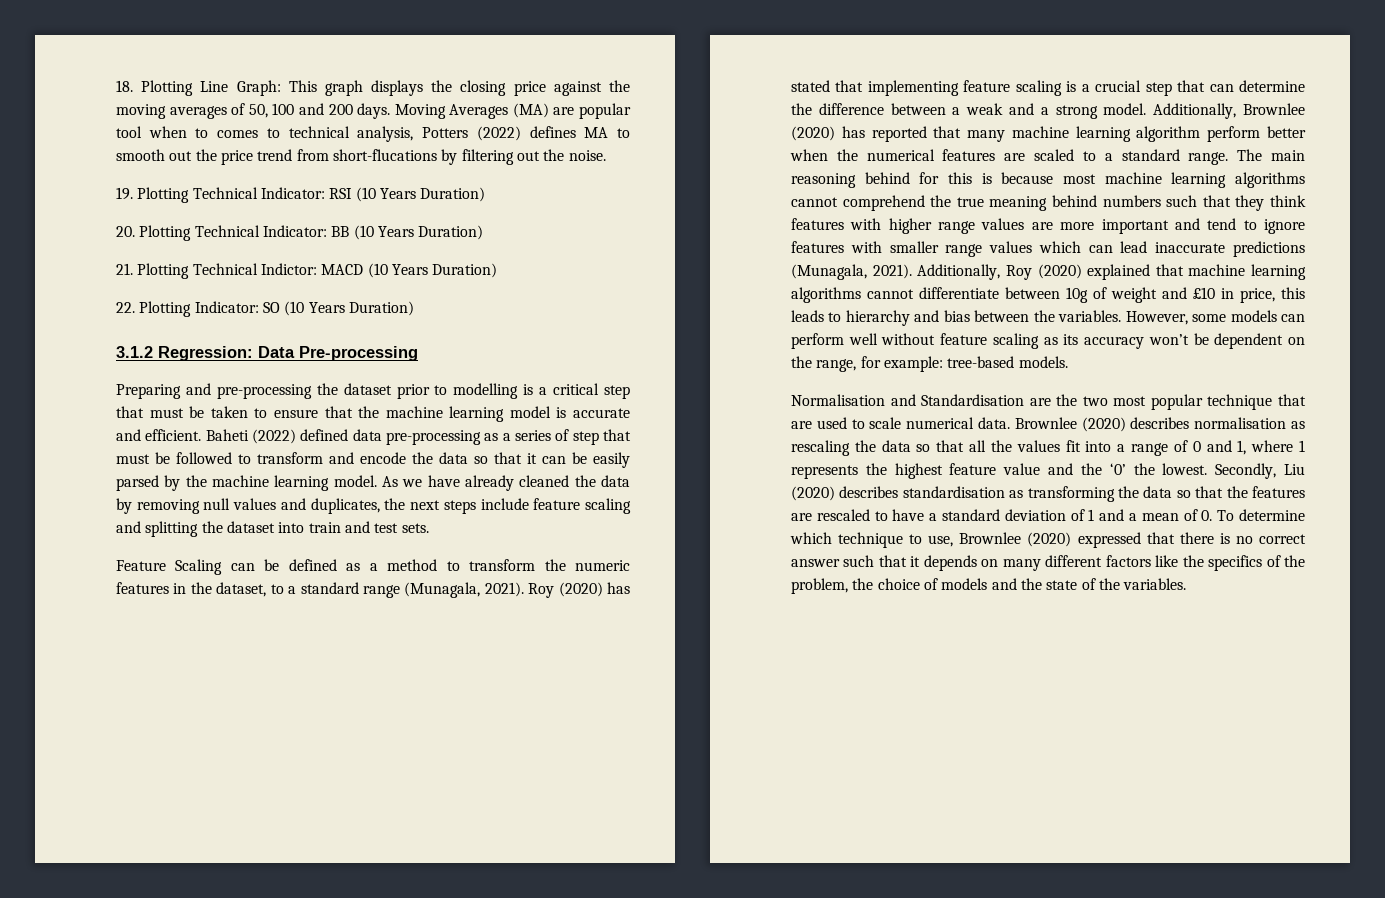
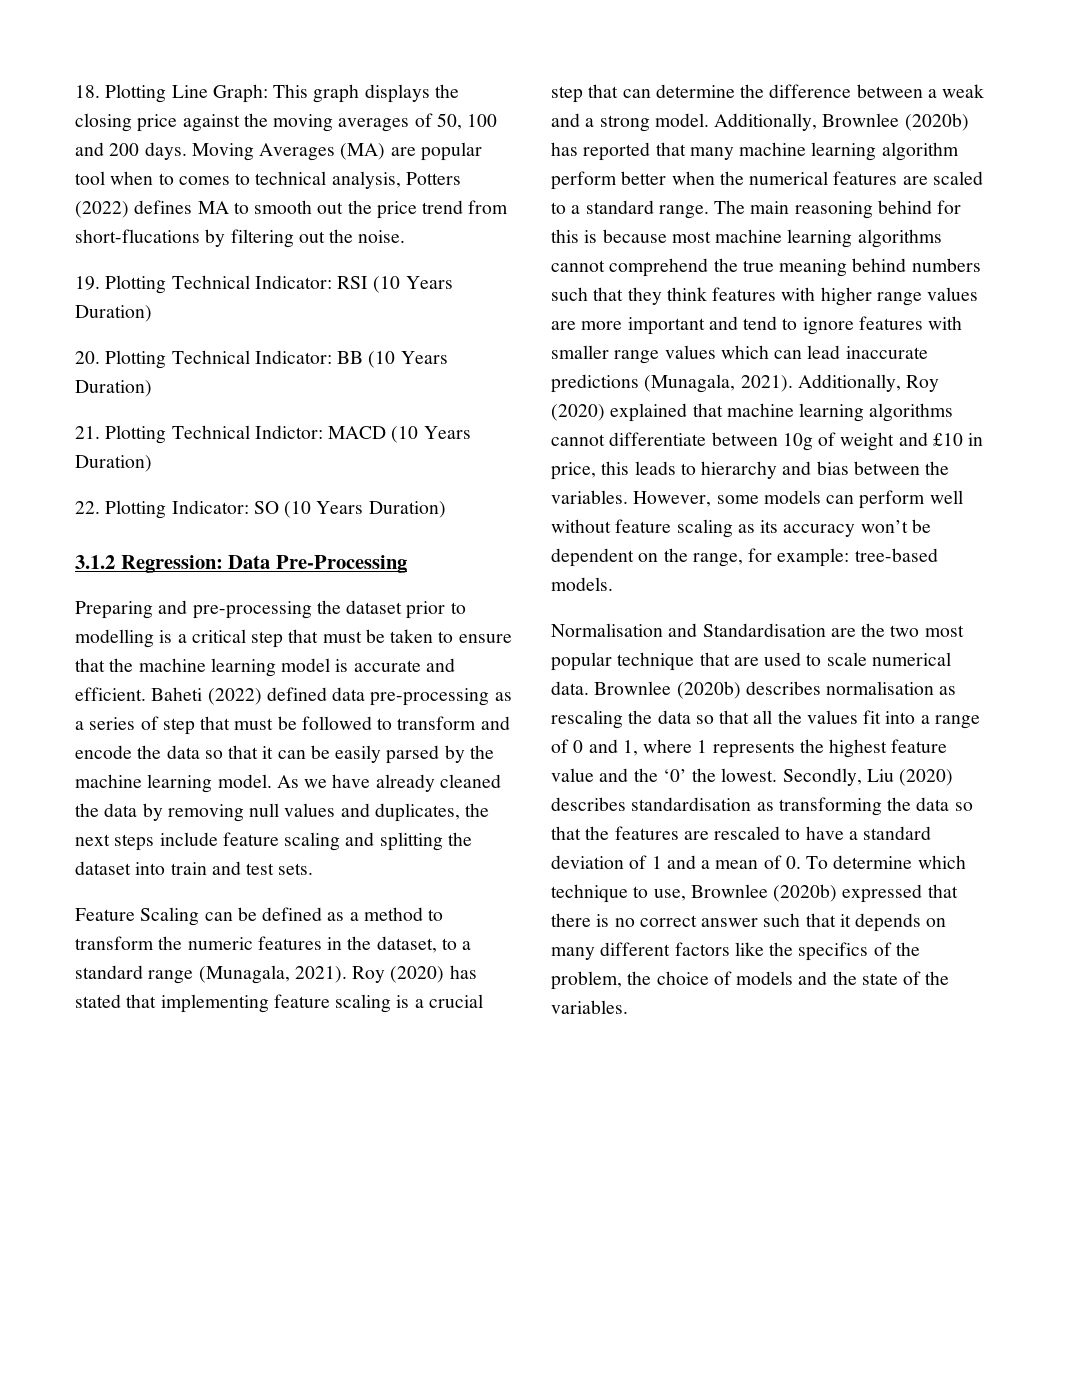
[299,346,418,361] Pre-processing -> [275,555,407,573] Pre-Processing
[791,126,835,141] (2020) -> [904,113,969,131] (2020b)
[1081,417,1126,432] (2020) -> [676,681,741,699] (2020b)
[1027,532,1072,547] (2020) -> [773,884,838,902] (2020b)

